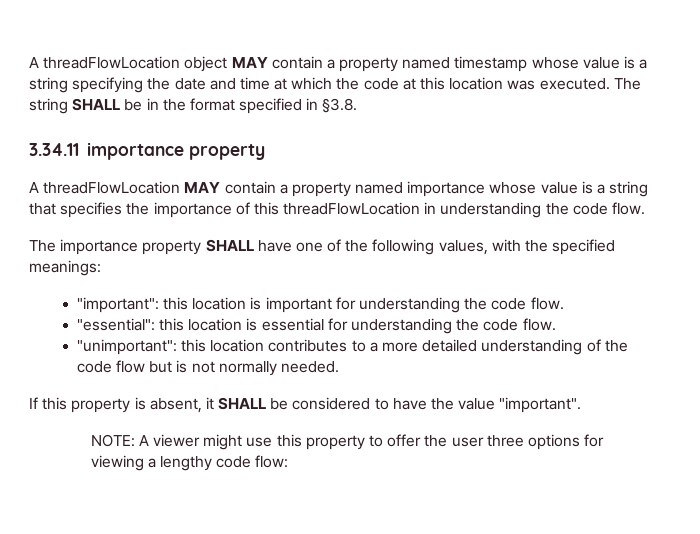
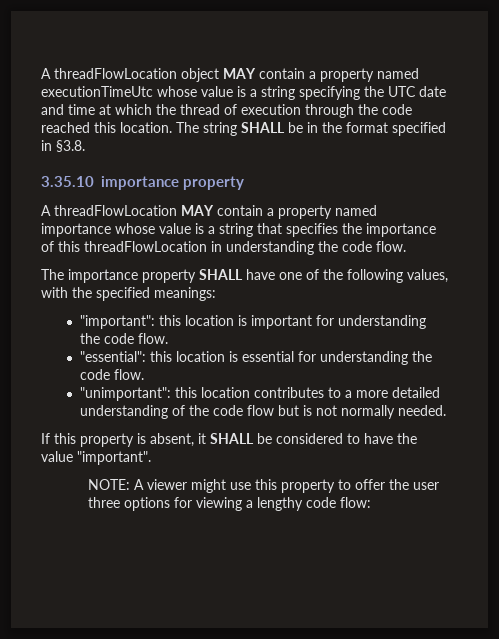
[454,56,528,72] timestamp -> [41,86,153,97] executionTimeUtc
(171, 84) none -> [388,86,416,97] UTC
[363,77,610,90] code at this location was executed. -> [180,104,412,118] [41,122,172,133] thread of execution through the code reached this location.
[29,143,79,156] 3.34.11 -> [41,176,94,187] 3.35.10

